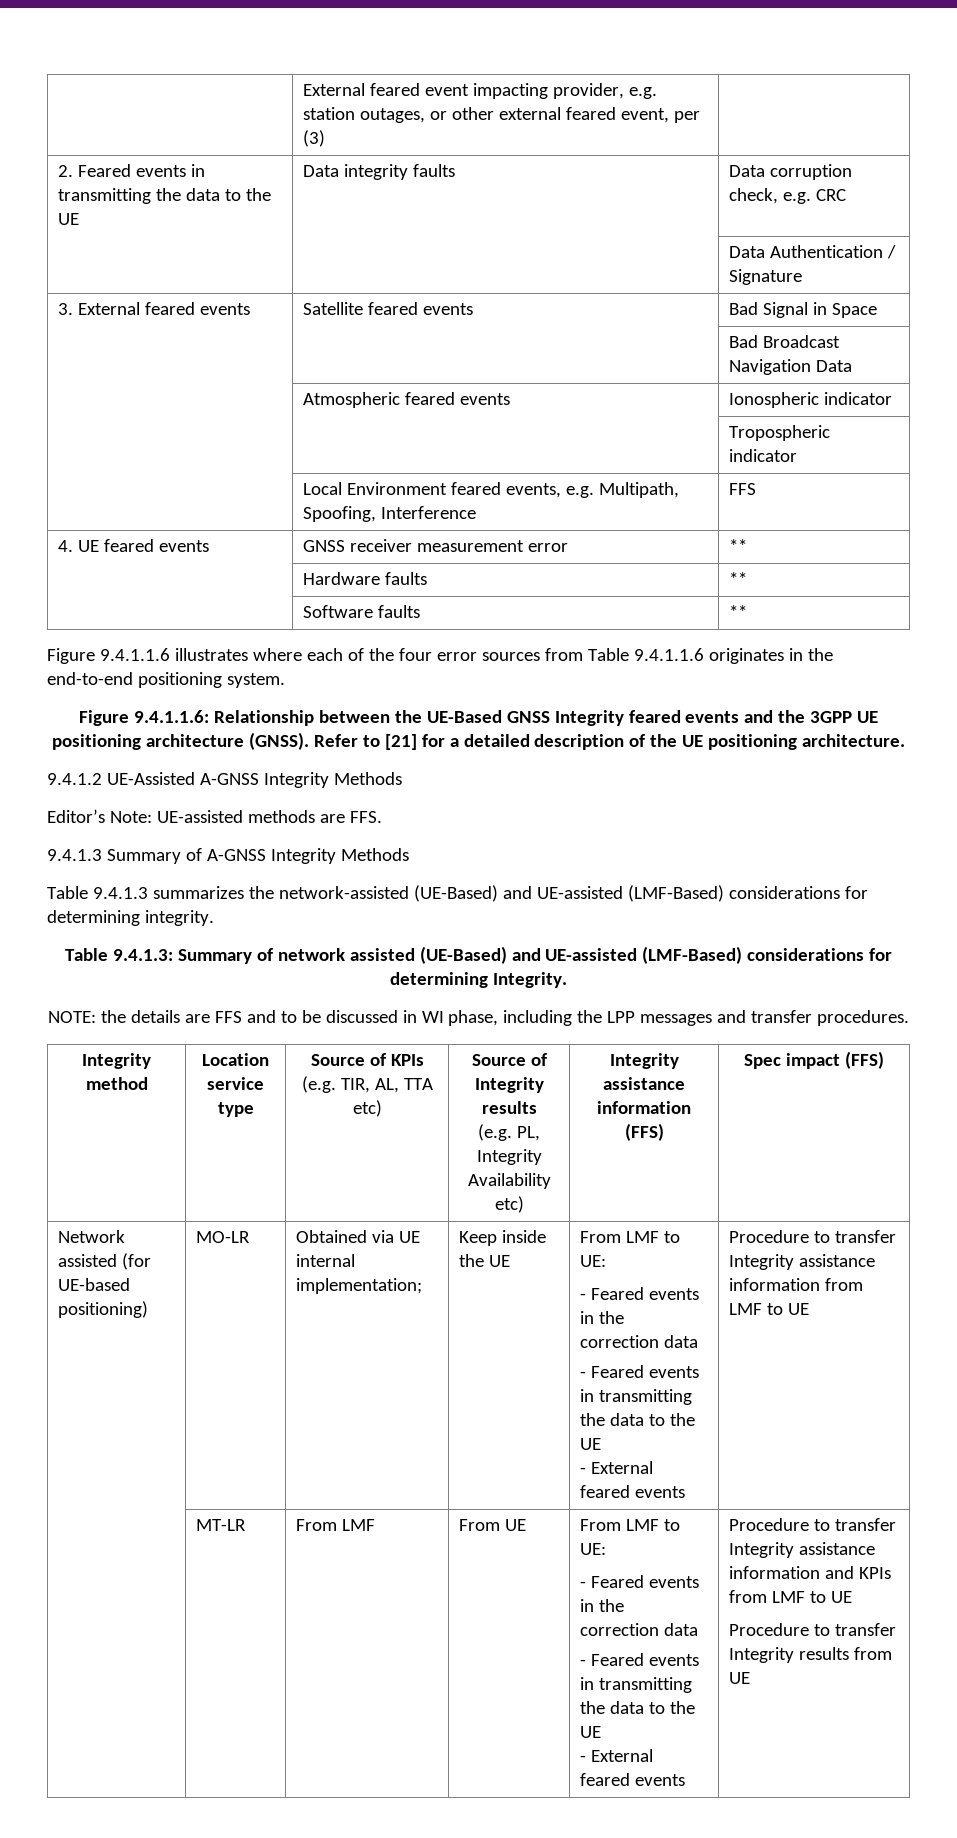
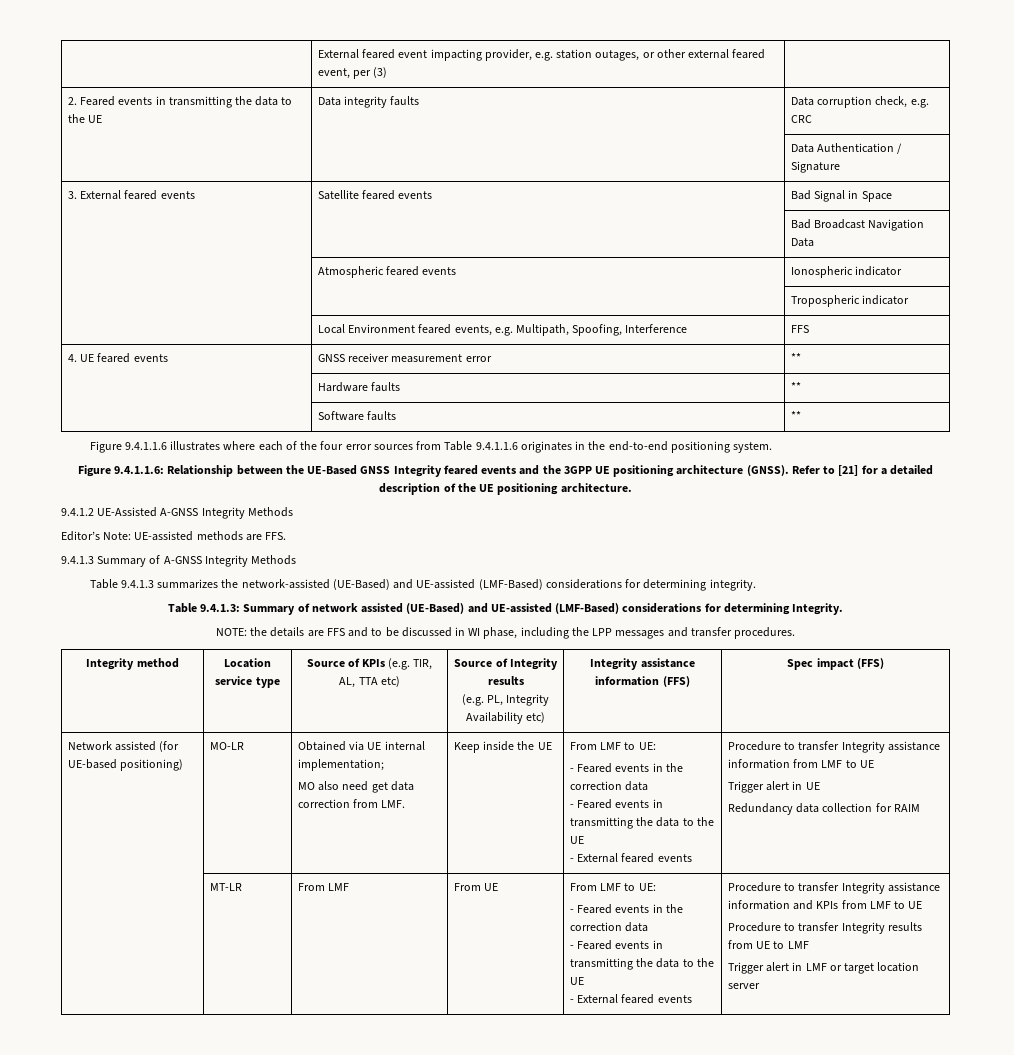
(423, 1286) none -> [297,781,414,793] [297,799,406,808] // MO also need get data correction from LMF.
(810, 1309) none -> [727,781,820,793] [727,803,920,815] // Trigger alert in UE // Redundancy data collection for RAIM
(751, 1678) none -> [773,941,809,949] [727,962,920,974] [727,983,760,989] to LMF // Trigger alert in LMF or target location server

